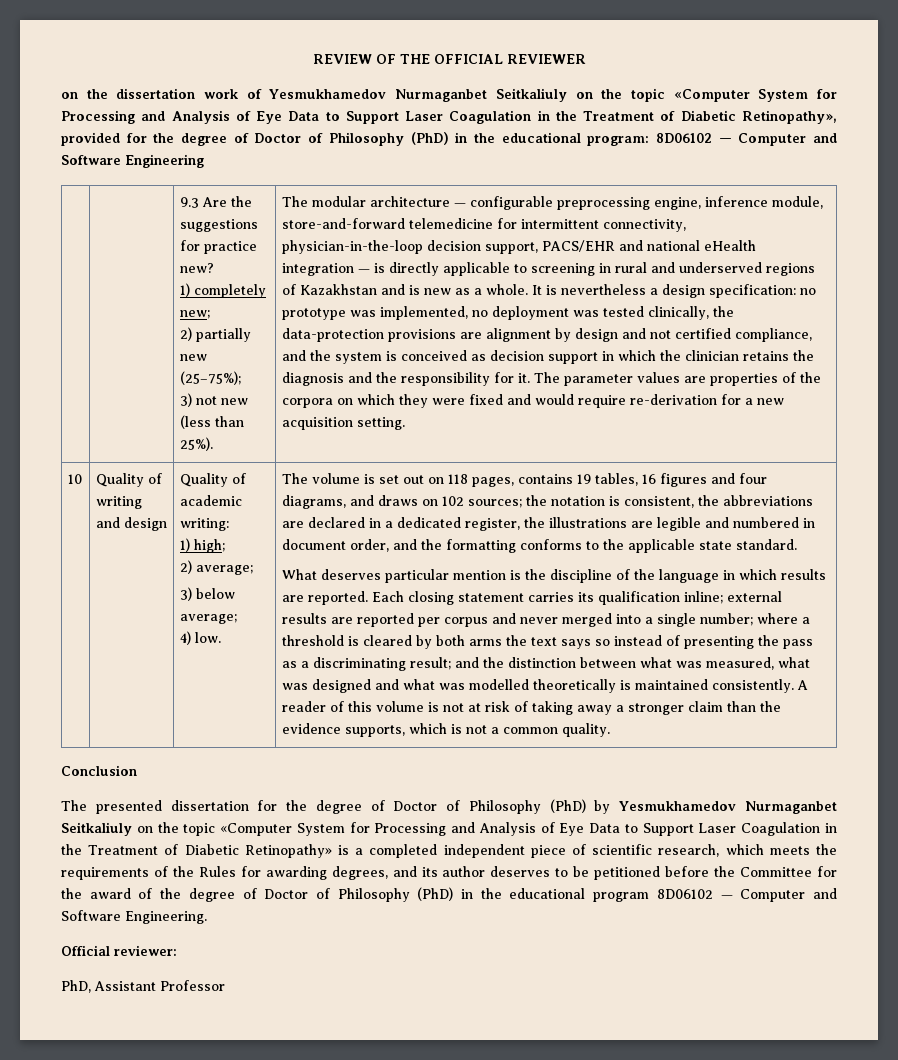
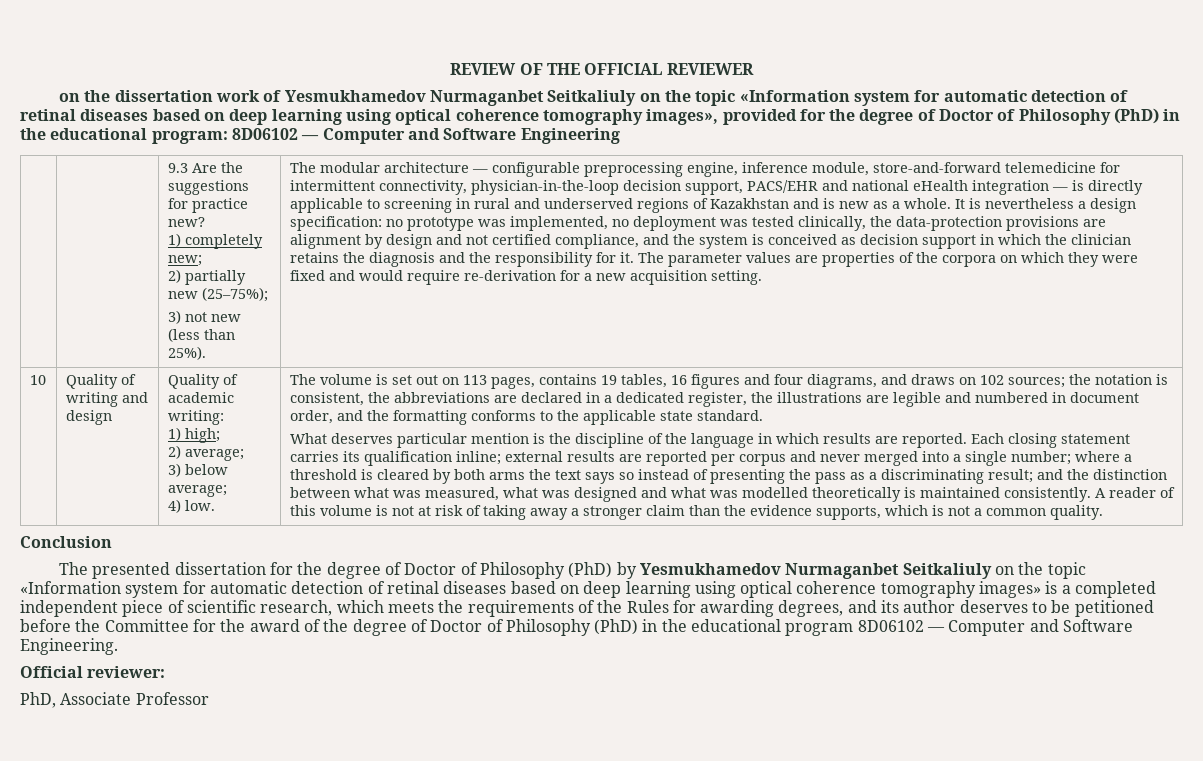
[673,89,838,102] [61,110,837,124] «Computer System for Processing and Analysis of Eye Data to Support Laser Coagulation in the Treatment of Diabetic Retinopathy», -> [739,90,1129,106] [20,109,719,125] «Information system for automatic detection of retinal diseases based on deep learning using optical coherence tomography images»,
[447,474,468,484] 118 -> [462,375,487,385] 113
[220,822,837,836] [61,844,332,858] «Computer System for Processing and Analysis of Eye Data to Support Laser Coagulation in the Treatment of Diabetic Retinopathy» -> [20,581,1042,598] «Information system for automatic detection of retinal diseases based on deep learning using optical coherence tomography images»
[94,981,156,991] Assistant -> [60,692,132,705] Associate

